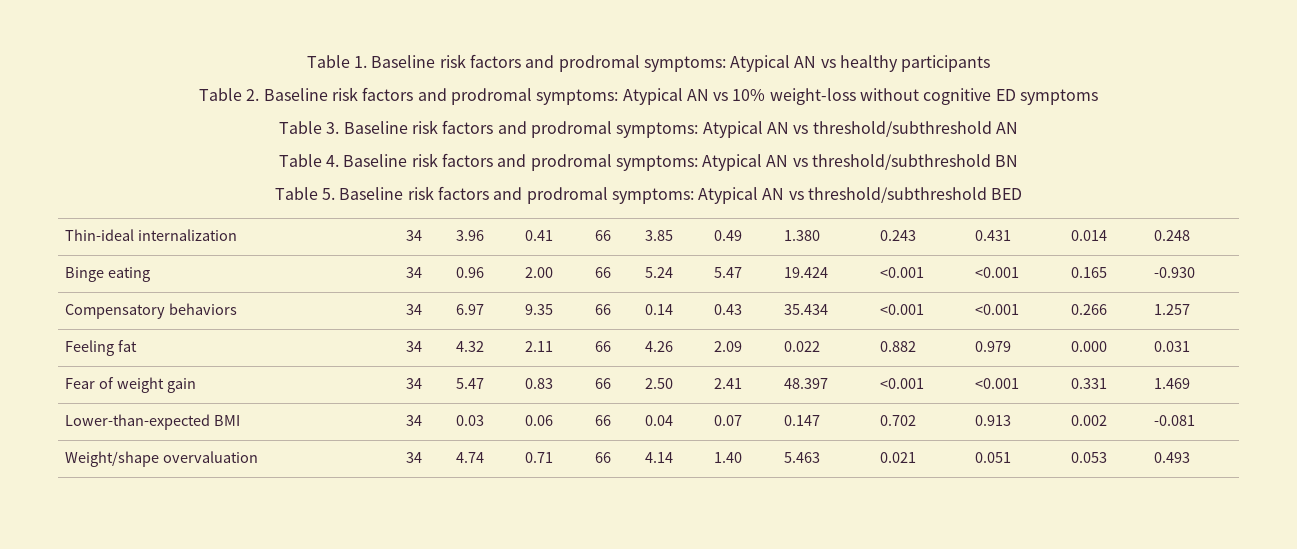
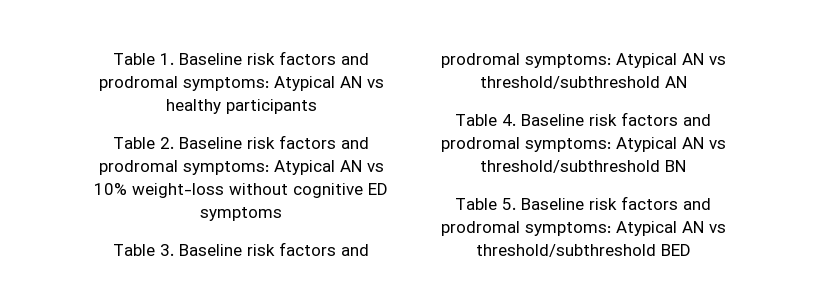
[64,229,237,241] [405,230,422,241] [455,230,484,241] [524,230,553,241] [594,230,611,241] [644,230,673,241] [713,230,742,241] [783,230,820,241] [879,230,916,241] [974,230,1011,241] [1070,230,1107,241] [1153,230,1190,241] [64,267,150,282] [405,267,422,278] [455,267,484,278] [524,267,553,278] [594,267,611,278] [644,267,673,278] [713,267,742,278] [783,267,828,278] [879,267,924,278] [974,267,1019,278] [1070,267,1107,278] [1153,267,1195,278] [64,303,237,319] [405,304,422,315] [455,304,484,315] [524,304,553,315] [594,304,611,315] [644,304,673,315] [713,304,742,315] [783,304,828,315] [879,304,924,315] [974,304,1019,315] [1070,304,1107,315] [1153,304,1190,315] [64,340,137,356] [405,341,422,352] [455,341,484,352] [524,341,553,352] [594,341,611,352] [644,341,673,352] [713,341,742,352] [783,341,820,352] [879,341,916,352] [974,341,1011,352] [1070,341,1107,352] [1153,341,1190,352] [64,377,196,393] [405,378,422,389] [455,378,484,389] [524,378,553,389] [594,378,611,389] [644,378,673,389] [713,378,742,389] [783,378,828,389] [879,378,924,389] [974,378,1019,389] [1070,378,1107,389] [1153,378,1190,389] [64,414,240,430] [405,415,422,426] [455,415,484,426] [524,415,553,426] [594,415,611,426] [644,415,673,426] [713,415,742,426] [783,415,820,426] [879,415,916,426] [974,415,1011,426] [1070,415,1107,426] [1153,415,1195,426] [64,451,258,467] [405,452,422,463] [455,452,484,463] [524,452,553,463] [594,452,611,463] [644,452,673,463] [713,452,742,463] [783,452,820,463] [879,452,916,463] [974,452,1011,463] [1070,452,1107,463] [1153,452,1190,463] // Thin-ideal internalization | 34 | 3.96 | 0.41 | 66 | 3.85 | 0.49 | 1.380 | 0.243 | 0.431 | 0.014 | 0.248 // Binge eating | 34 | 0.96 | 2.00 | 66 | 5.24 | 5.47 | 19.424 | <0.001 | <0.001 | 0.165 | -0.930 // Compensatory behaviors | 34 | 6.97 | 9.35 | 66 | 0.14 | 0.43 | 35.434 | <0.001 | <0.001 | 0.266 | 1.257 // Feeling fat | 34 | 4.32 | 2.11 | 66 | 4.26 | 2.09 | 0.022 | 0.882 | 0.979 | 0.000 | 0.031 // Fear of weight gain | 34 | 5.47 | 0.83 | 66 | 2.50 | 2.41 | 48.397 | <0.001 | <0.001 | 0.331 | 1.469 // Lower-than-expected BMI | 34 | 0.03 | 0.06 | 66 | 0.04 | 0.07 | 0.147 | 0.702 | 0.913 | 0.002 | -0.081 // Weight/shape overvaluation | 34 | 4.74 | 0.71 | 66 | 4.14 | 1.40 | 5.463 | 0.021 | 0.051 | 0.053 | 0.493 -> (691, 250) none

